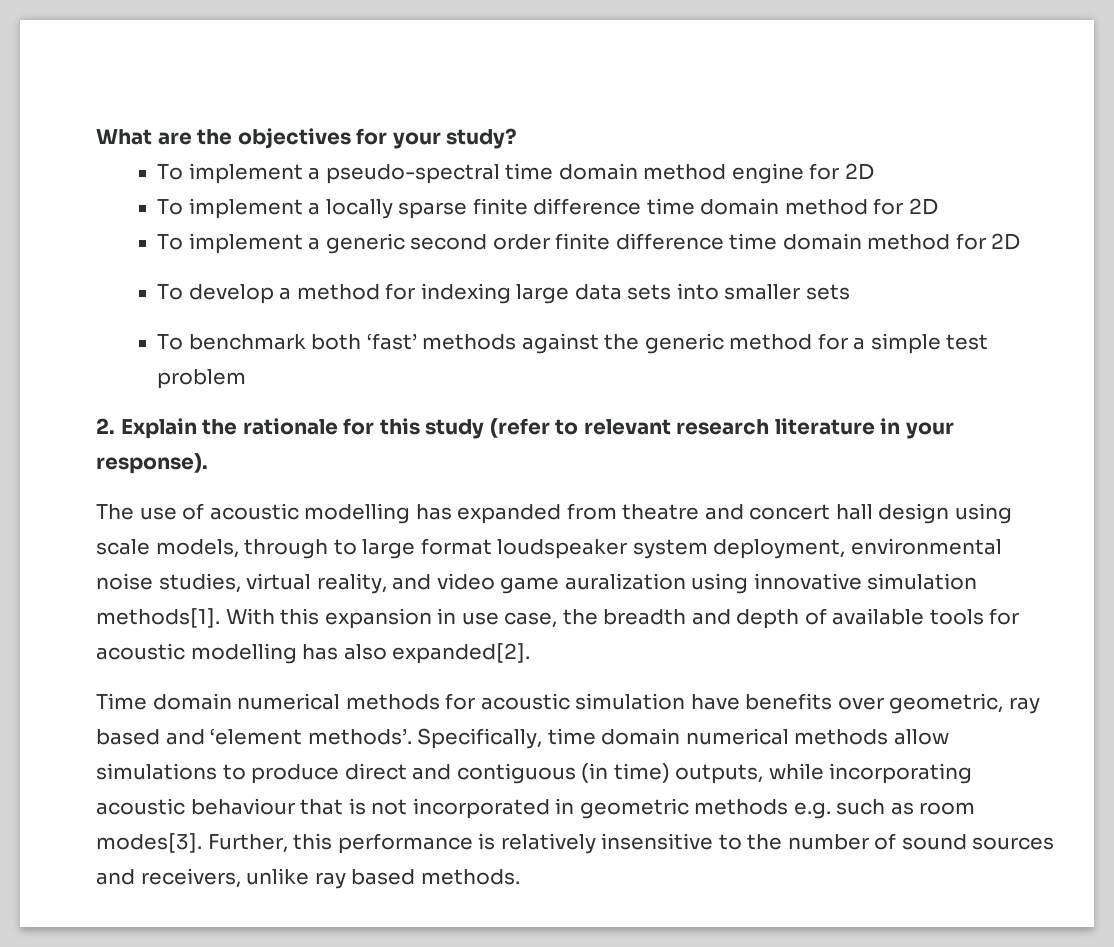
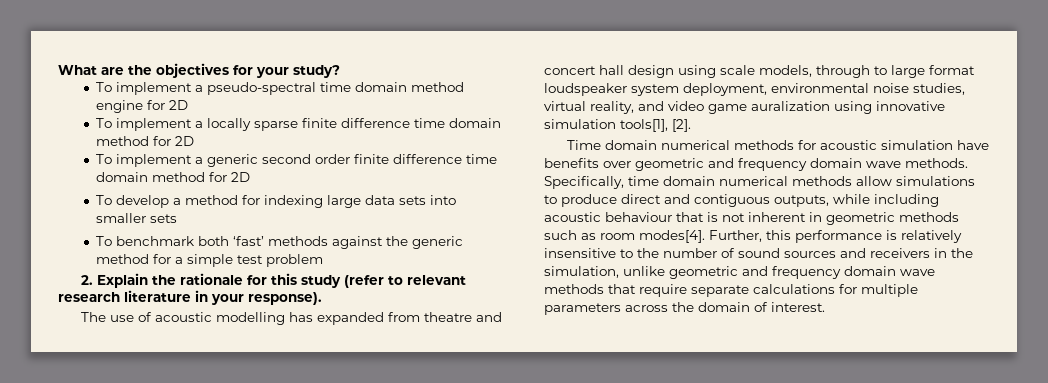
[96,608,1020,629] [96,643,531,664] methods[1]. With this expansion in use case, the breadth and depth of available tools for acoustic modelling has also expanded[2]. -> [620,119,691,132] tools[1], [2].
[889,693,1040,714] [96,728,412,745] geometric, ray based and ‘element methods’. -> [635,158,968,171] geometric and frequency domain wave methods.
[581,763,670,783] (in time) -> (770, 200) none
[829,763,973,784] incorporating -> [874,194,939,207] including
[412,798,550,819] incorporated -> [748,212,806,222] inherent
[793,802,831,819] e.g. -> (959, 217) none
[96,833,202,853] modes[3]. -> [639,230,705,243] modes[4].
[140,868,520,889] receivers, unlike ray based methods. -> [870,248,973,258] [544,266,935,279] [544,284,918,297] [544,302,825,315] receivers in the simulation, unlike geometric and frequency domain wave methods that require separate calculations for multiple parameters across the domain of interest.

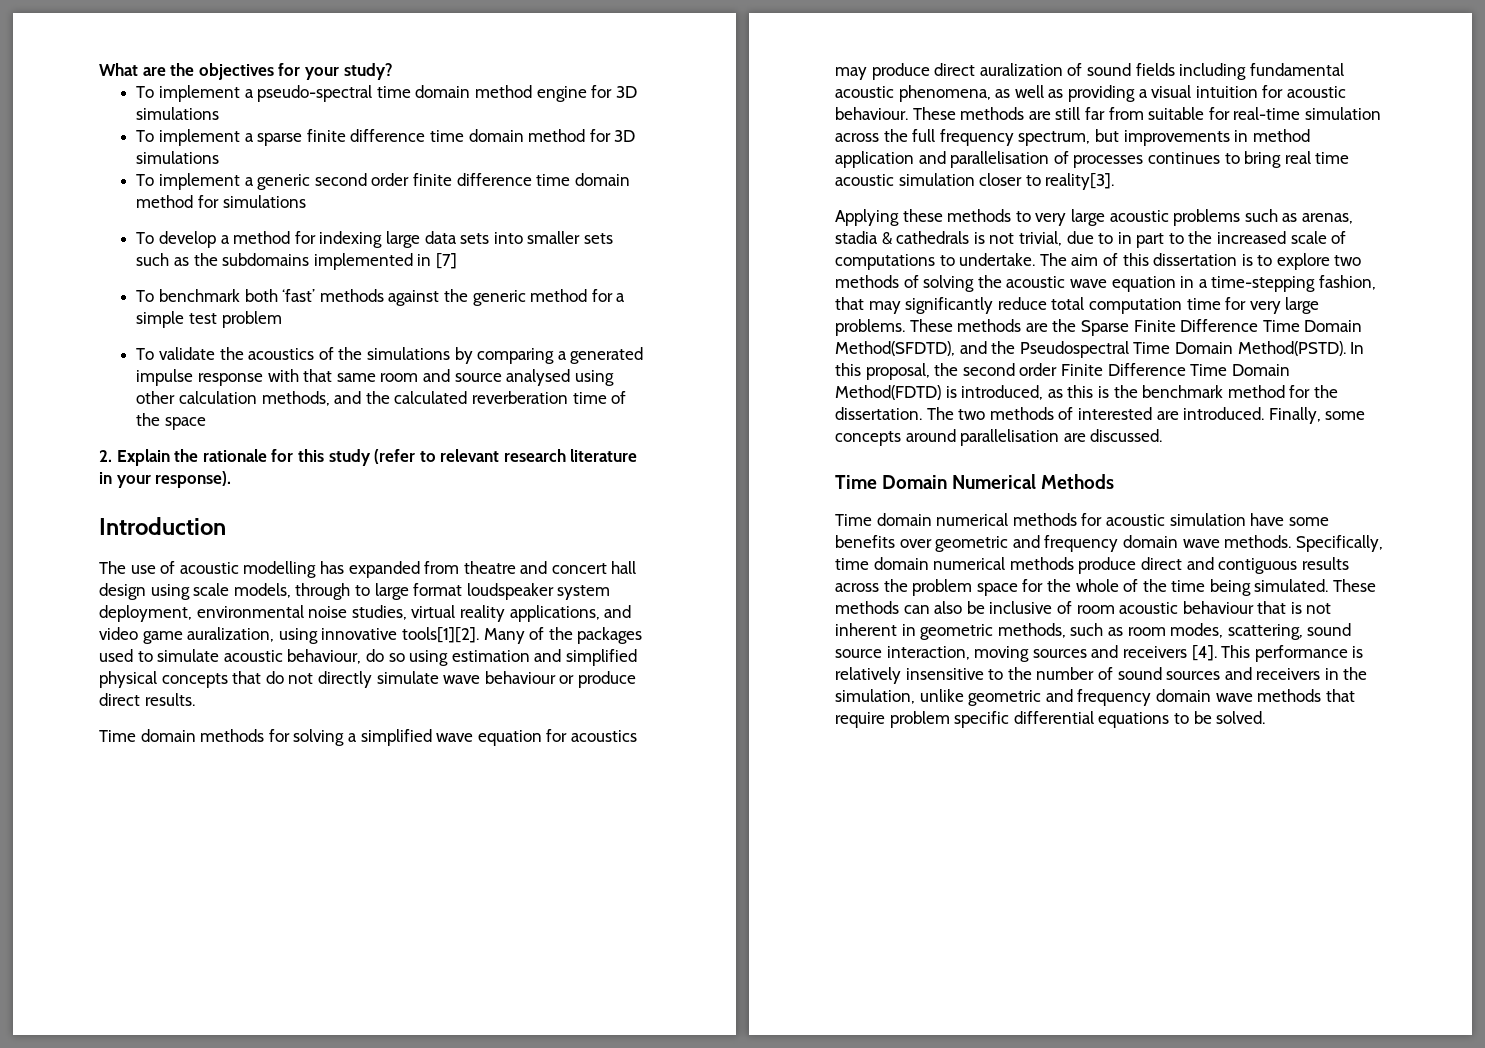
[168,100,188,110] [95,118,251,131] 2D // To implement a locally -> [615,86,637,98] [136,107,220,120] [136,129,254,146] 3D simulations // To implement a
[174,136,194,146] 2D -> [614,130,636,142] [136,151,220,164] 3D simulations
[230,172,250,182] 2D -> [222,195,306,208] simulations
(177, 218) none -> [136,253,457,270] such as the subdomains implemented in [7]
(323, 260) none -> [136,347,644,364] [136,369,614,386] [136,391,627,406] [136,413,207,430] // To validate the acoustics of the simulations by comparing a generated impulse response with that same room and source analysed using other calculation methods, and the calculated reverberation time of the space
(322, 298) none -> [99,517,226,535] // Introduction
[590,101,634,114] reality, -> [459,605,600,622] reality applications,
[751,101,830,111] auralization -> [187,627,275,642] auralization,
[544,119,691,132] simulation tools[1], [2]. -> [401,627,643,644] [99,649,637,666] [99,671,636,688] [99,693,195,706] [99,729,637,746] [835,63,1344,80] [835,85,1346,102] [835,107,1381,120] [835,129,1310,146] [835,151,1350,168] [835,173,1115,190] [835,209,1353,226] [835,231,1347,248] [835,253,1362,270] [835,275,1376,292] [835,297,1320,314] [835,319,1363,336] [835,341,1365,358] [835,363,1290,380] [835,385,1338,400] [835,407,1366,424] [835,429,1163,446] [835,474,1115,489] tools[1][2]. Many of the packages used to simulate acoustic behaviour, do so using estimation and simplified physical concepts that do not directly simulate wave behaviour or produce direct results. // Time domain methods for solving a simplified wave equation for acoustics may produce direct auralization of sound fields including fundamental acoustic phenomena, as well as providing a visual intuition for acoustic behaviour. These methods are still far from suitable for real-time simulation across the full frequency spectrum, but improvements in method application and parallelisation of processes continues to bring real time acoustic simulation closer to reality[3]. // Applying these methods to very large acoustic problems such as arenas, stadia & cathedrals is not trivial, due to in part to the increased scale of computations to undertake. The aim of this dissertation is to explore two methods of solving the acoustic wave equation in a time-stepping fashion, that may significantly reduce total computation time for very large problems. These methods are the Sparse Finite Difference Time Domain Method(SFDTD), and the Pseudospectral Time Domain Method(PSTD). In this proposal, the second order Finite Difference Time Domain Method(FDTD) is introduced, as this is the benchmark method for the dissertation. The two methods of interested are introduced. Finally, some concepts around parallelisation are discussed. // Time Domain Numerical Methods
(990, 145) none -> [1288,517,1329,526] some
[856,176,975,186] [544,195,557,204] allow simulations to -> (1074, 563) none
[774,194,939,207] outputs, while including -> [1301,557,1349,570] [835,579,1377,596] [835,601,1115,614] results across the problem space for the whole of the time being simulated. These methods can also be inclusive of room
[899,212,959,222] methods -> [997,623,1066,638] methods,
[639,230,791,243] modes[4]. Further, this -> [1170,623,1352,640] [835,645,1251,662] modes, scattering, sound source interaction, moving sources and receivers [4]. This
[691,284,918,297] [544,302,825,315] separate calculations for multiple parameters across the domain of interest. -> [889,711,1266,728] problem specific differential equations to be solved.

